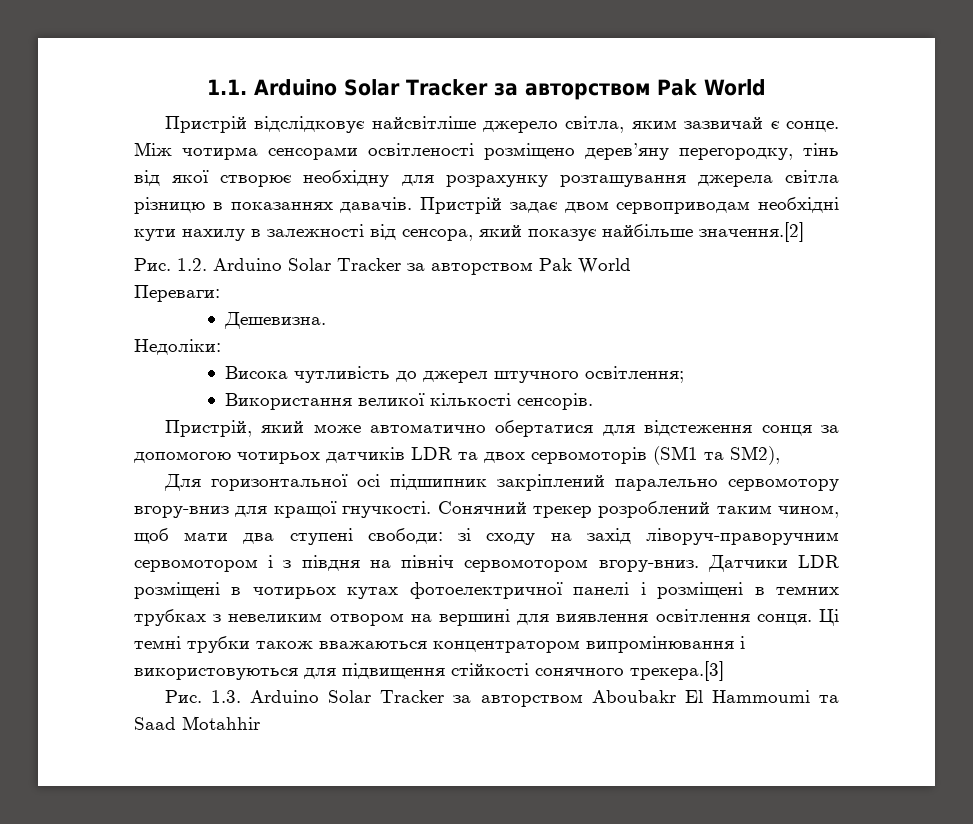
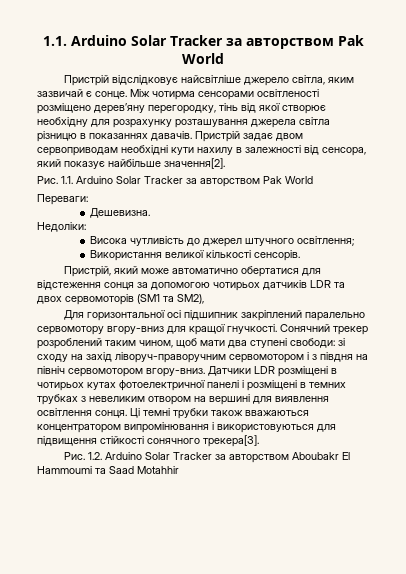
[699,222,804,242] [134,258,207,271] значення.[2] // Рис. 1.2. -> [164,158,225,169] [37,176,73,184] значення[2]. // Рис. 1.1.
[630,661,724,681] [164,690,241,703] трекера.[3] // Рис. 1.3. -> [203,435,259,447] [63,452,102,460] трекера[3]. // Рис. 1.2.

